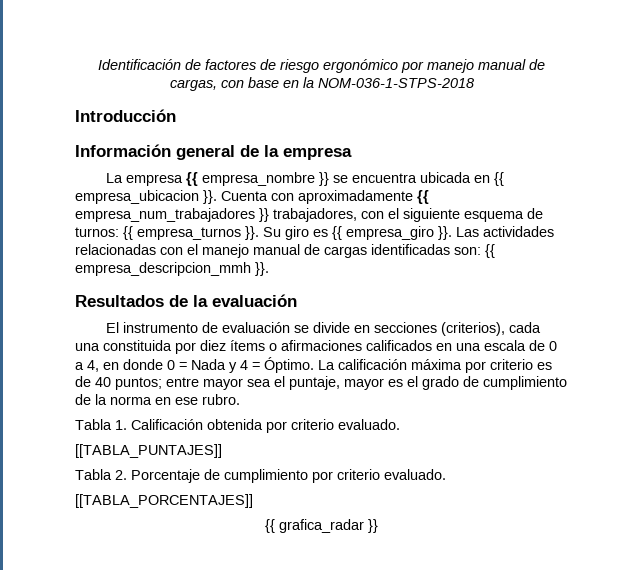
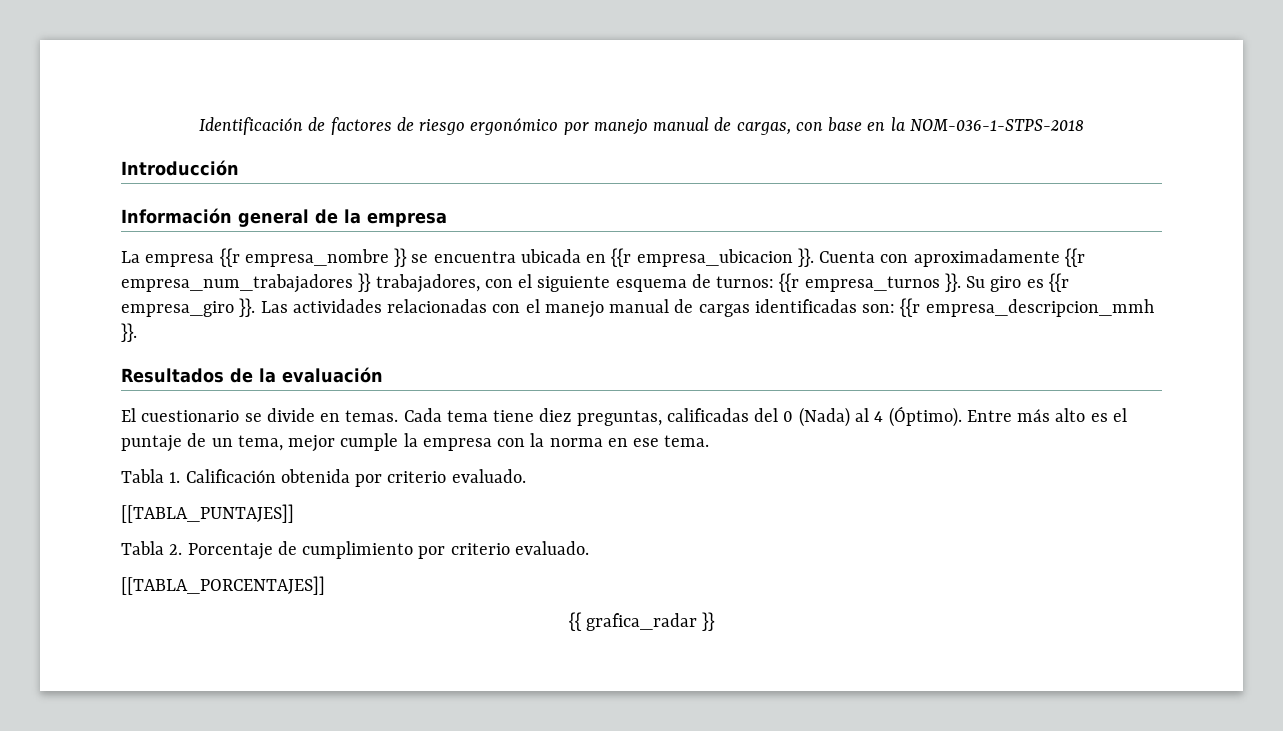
[186,172,199,186] {{ -> [219,248,240,267] {{r
[494,172,505,186] {{ -> [611,248,632,267] {{r
[417,190,429,204] {{ -> [1064,248,1085,267] {{r
[123,226,133,240] {{ -> [779,273,800,292] {{r
[332,226,342,240] {{ -> [1048,273,1069,292] {{r
[485,244,495,258] {{ -> [900,298,921,317] {{r
[123,322,542,336] [75,340,557,354] [75,357,552,373] [75,376,567,390] [75,394,91,405] instrumento de evaluación se divide en secciones (criterios), cada una constituida por diez ítems o afirmaciones calificados en una escala de 0 a 4, en donde 0 = Nada y 4 = Óptimo. La calificación máxima por criterio es de 40 puntos; entre mayor sea el puntaje, mayor es el grado de cumplimiento de -> [141,406,1127,427] [121,433,526,452] cuestionario se divide en temas. Cada tema tiene diez preguntas, calificadas del 0 (Nada) al 4 (Óptimo). Entre más alto es el puntaje de un tema, mejor cumple la empresa con
[202,394,240,405] rubro. -> [664,435,710,447] tema.

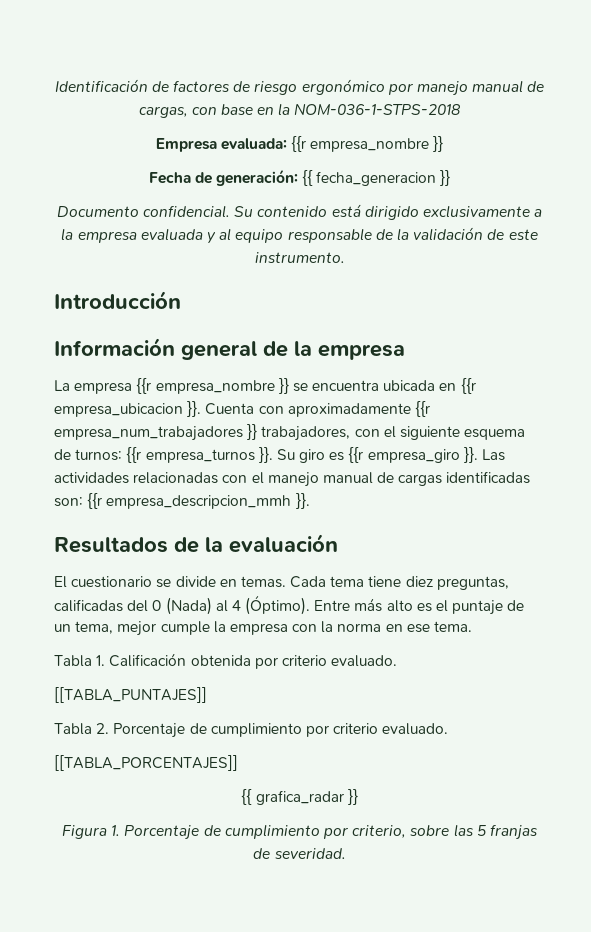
(1084, 125) none -> [155,136,444,152] [148,169,451,186] [56,204,543,220] [61,227,538,244] [254,252,345,263] // Empresa evaluada: {{r empresa_nombre }} // Fecha de generación: {{ fecha_generacion }} // Documento confidencial. Su contenido está dirigido exclusivamente a la empresa evaluada y al equipo responsable de la validación de este instrumento.
(716, 621) none -> [62,824,538,840] [253,848,346,859] // Figura 1. Porcentaje de cumplimiento por criterio, sobre las 5 franjas de severidad.

